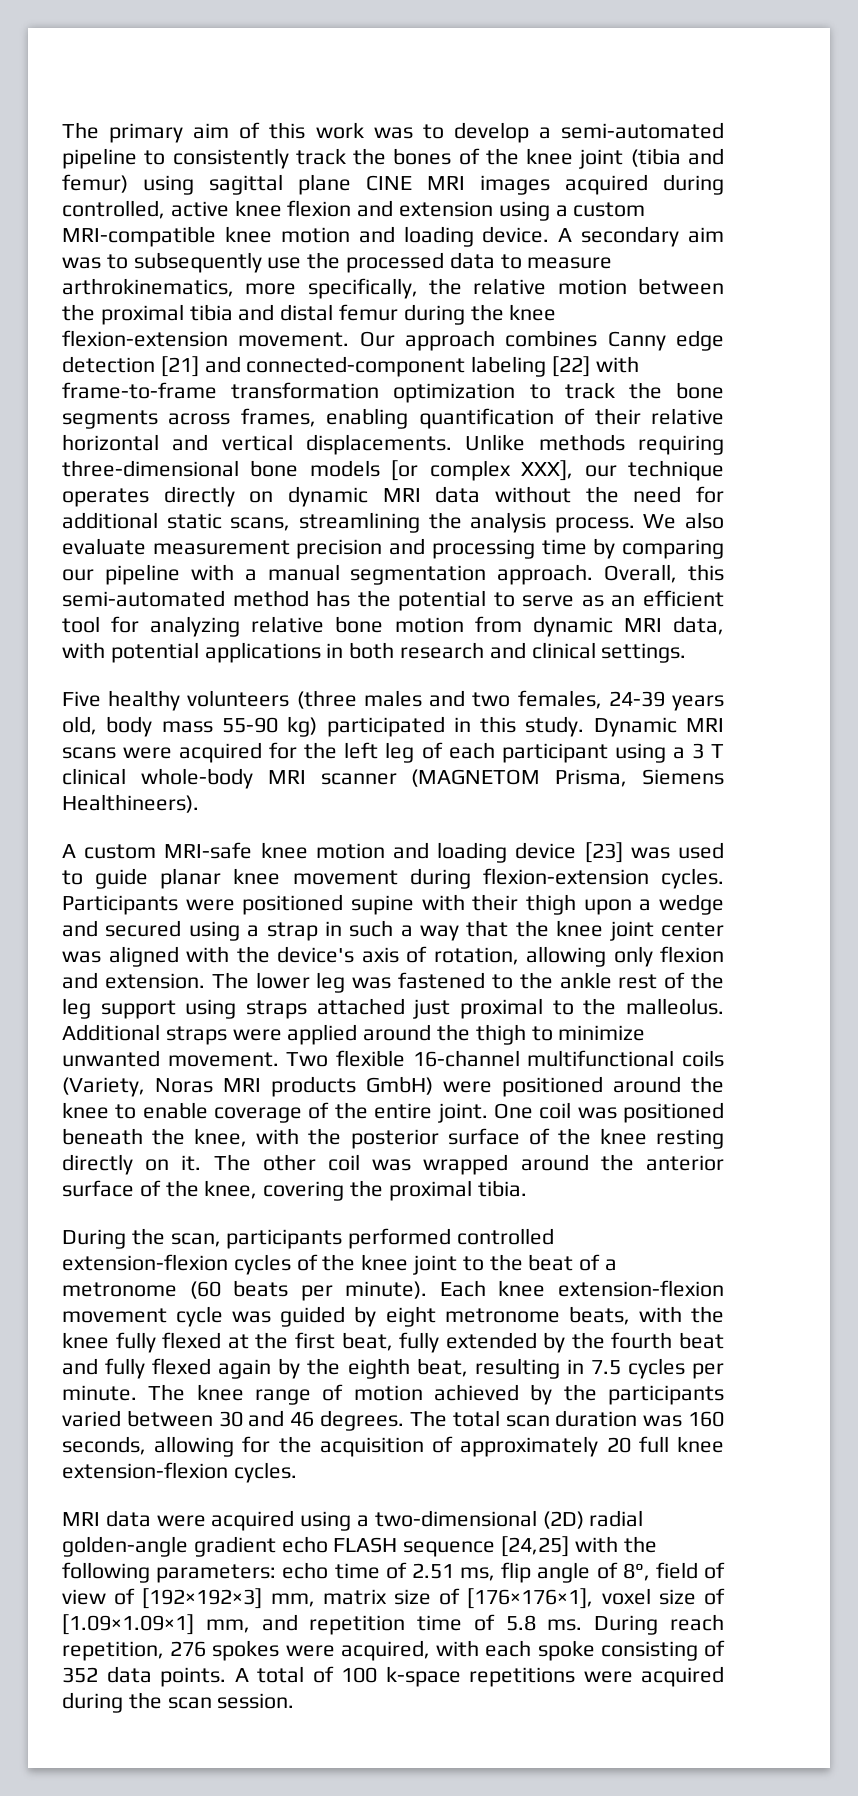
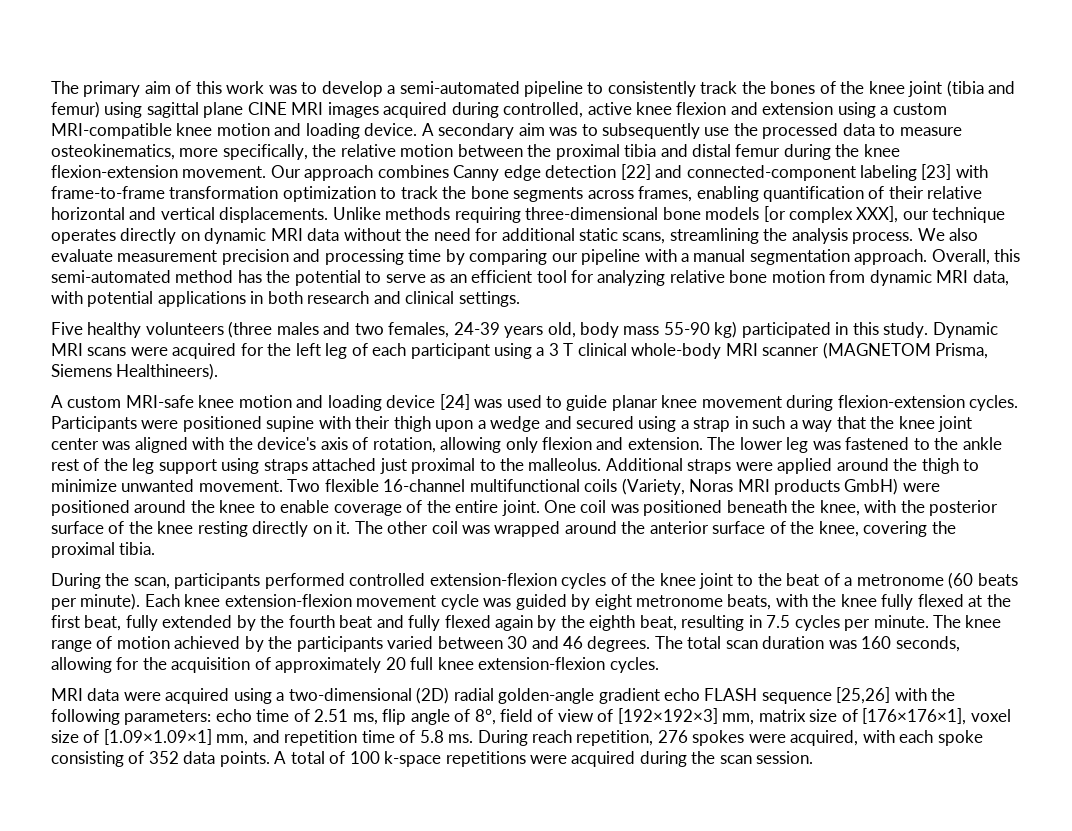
[62,278,234,297] arthrokinematics, -> [51,144,175,160] osteokinematics,
[160,356,199,377] [21] -> [620,164,651,180] [22]
[552,356,591,377] [22] -> [921,164,952,180] [23]
[584,842,623,863] [23] -> [439,394,470,410] [24]
[501,1536,570,1557] [24,25] -> [836,687,891,704] [25,26]

